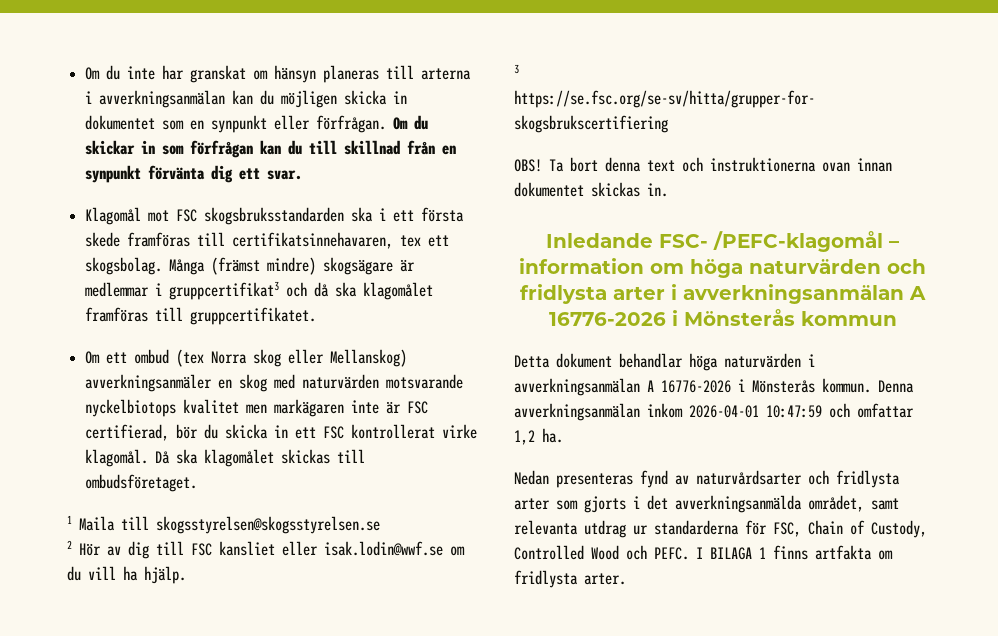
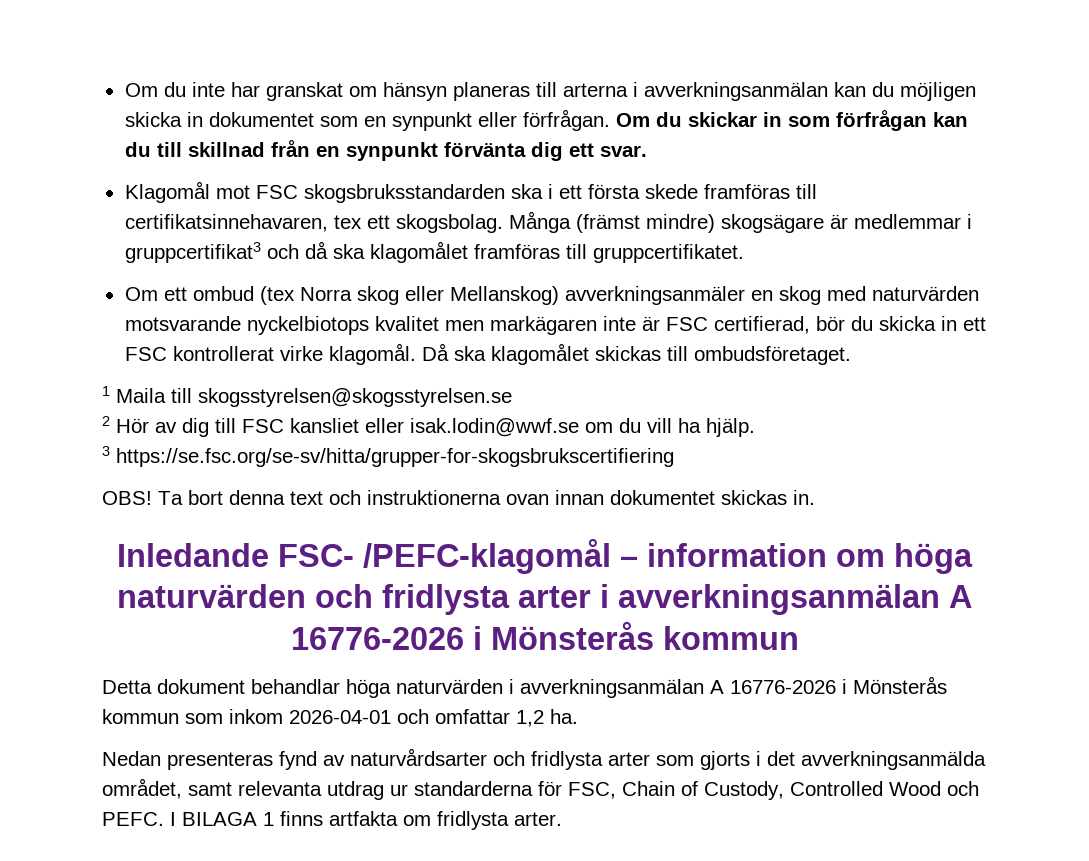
[822,378,914,393] [514,403,640,421] kommun. Denna avverkningsanmälan -> [102,709,223,724] kommun som
[766,405,822,418] 10:47:59 -> (391, 717) none

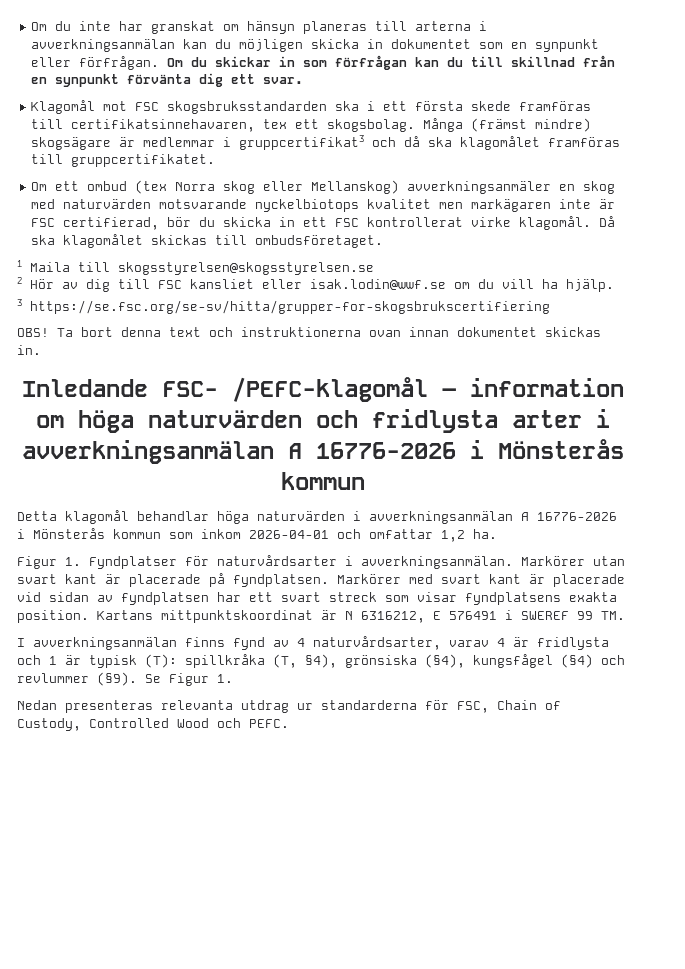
[157,679,245,694] dokument -> [65,510,129,524] klagomål
[102,748,986,770] [102,778,232,799] Nedan presenteras fynd av naturvårdsarter och fridlysta arter som gjorts i det avverkningsanmälda området, samt -> [17,555,625,569] [17,573,625,587] [17,592,617,605] [17,610,625,623] [17,636,609,650] [17,654,625,668] [17,672,233,686] [17,700,153,713] Figur 1. Fyndplatser för naturvårdsarter i avverkningsanmälan. Markörer utan svart kant är placerade på fyndplatsen. Markörer med svart kant är placerade vid sidan av fyndplatsen har ett svart streck som visar fyndplatsens exakta position. Kartans mittpunktskoordinat är N 6316212, E 576491 i SWEREF 99 TM. // I avverkningsanmälan finns fynd av 4 naturvårdsarter, varav 4 är fridlysta och 1 är typisk (T): spillkråka (T, §4), grönsiska (§4), kungsfågel (§4) och revlummer (§9). Se Figur 1. // Nedan presenteras
[170,811,562,830] I BILAGA 1 finns artfakta om fridlysta arter. -> (289, 723) none

